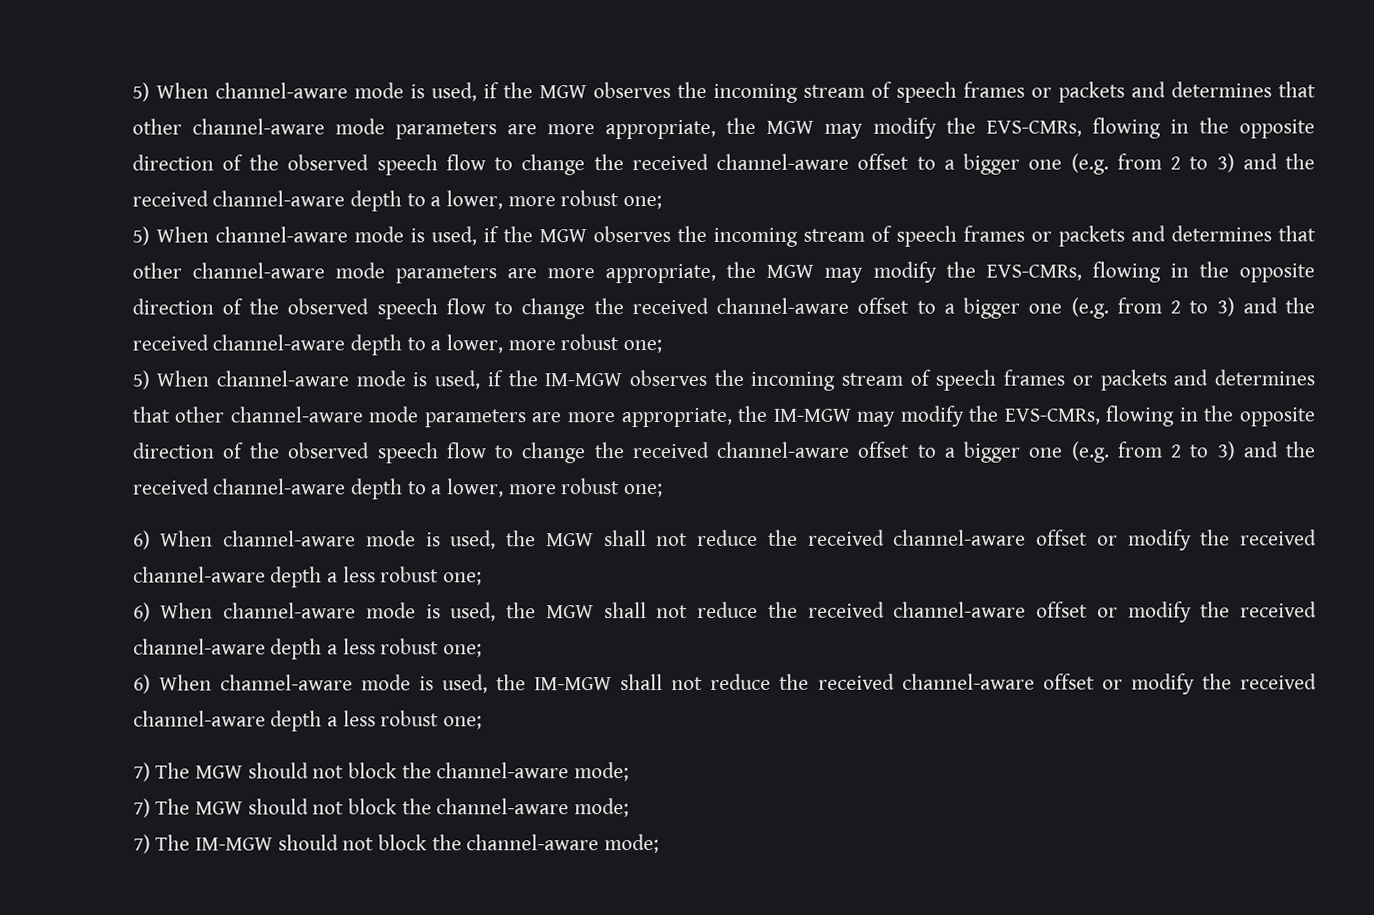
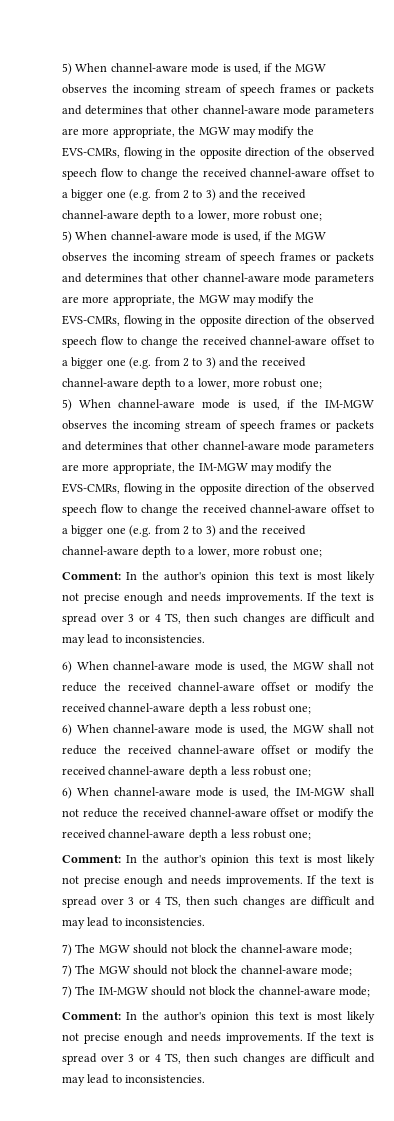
(664, 490) none -> [62,571,375,583] [62,592,375,604] [62,613,376,625] [62,634,206,646] // Comment: In the author's opinion this text is most likely not precise enough and needs improvements. If the text is spread over 3 or 4 TS, then such changes are difficult and may lead to inconsistencies.
(482, 722) none -> [62,854,375,866] [62,875,375,887] [62,896,376,908] [62,917,206,929] // Comment: In the author's opinion this text is most likely not precise enough and needs improvements. If the text is spread over 3 or 4 TS, then such changes are difficult and may lead to inconsistencies.
(660, 844) none -> [62,1011,375,1023] [62,1032,375,1044] [62,1053,376,1065] [62,1074,206,1086] // Comment: In the author's opinion this text is most likely not precise enough and needs improvements. If the text is spread over 3 or 4 TS, then such changes are difficult and may lead to inconsistencies.

